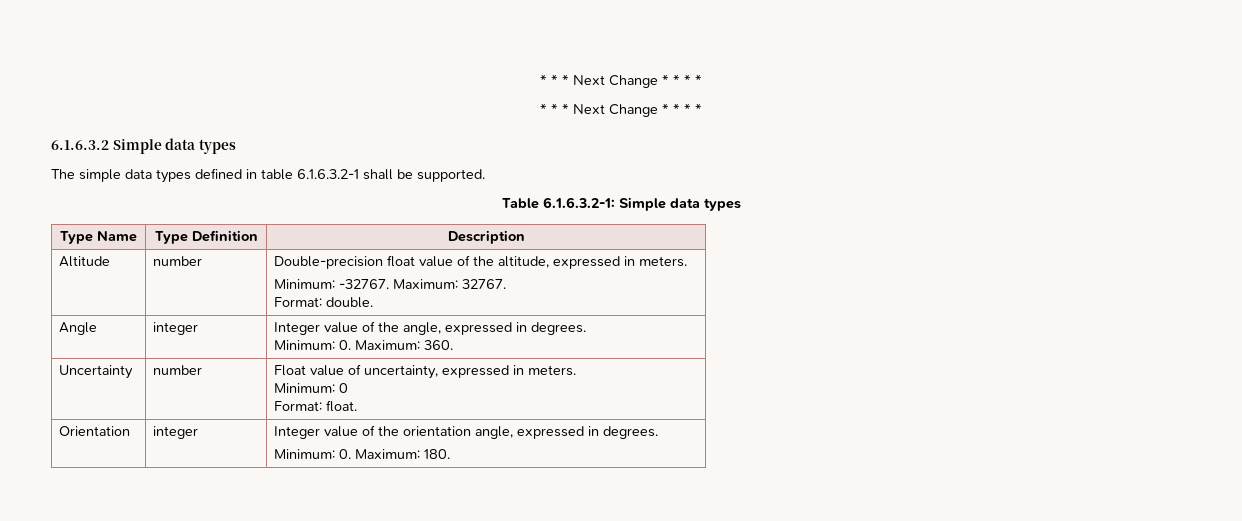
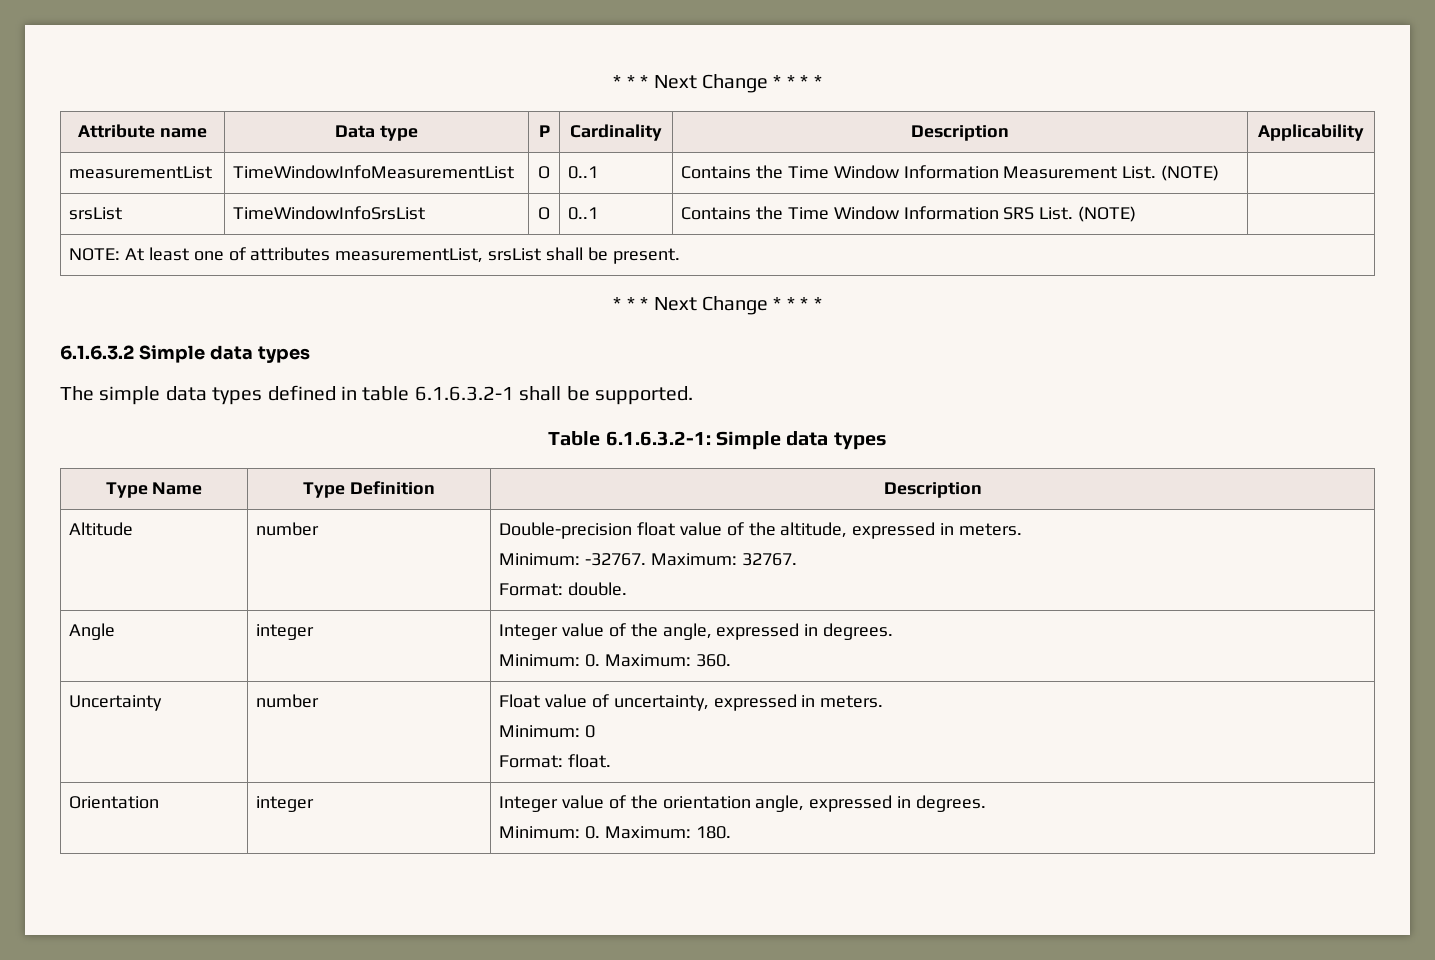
[540,74,702,88] * * * Next Change * * * * -> [613,74,822,93] [78,124,207,138] [335,125,418,141] [538,125,550,137] [570,124,662,141] [911,125,1009,141] [1258,124,1364,141] [69,166,213,179] [233,165,515,179] [538,166,550,179] [568,166,599,179] [681,165,1220,181] [69,207,123,220] [233,206,426,220] [538,207,550,220] [568,207,599,220] [681,206,1137,222] [69,247,680,264] * * * Next Change * * * * // Attribute name | Data type | P | Cardinality | Description | Applicability // measurementList | TimeWindowInfoMeasurementList | O | 0..1 | Contains the Time Window Information Measurement List. (NOTE) | // srsList | TimeWindowInfoSrsList | O | 0..1 | Contains the Time Window Information SRS List. (NOTE) | // NOTE: At least one of attributes measurementList, srsList shall be present.

